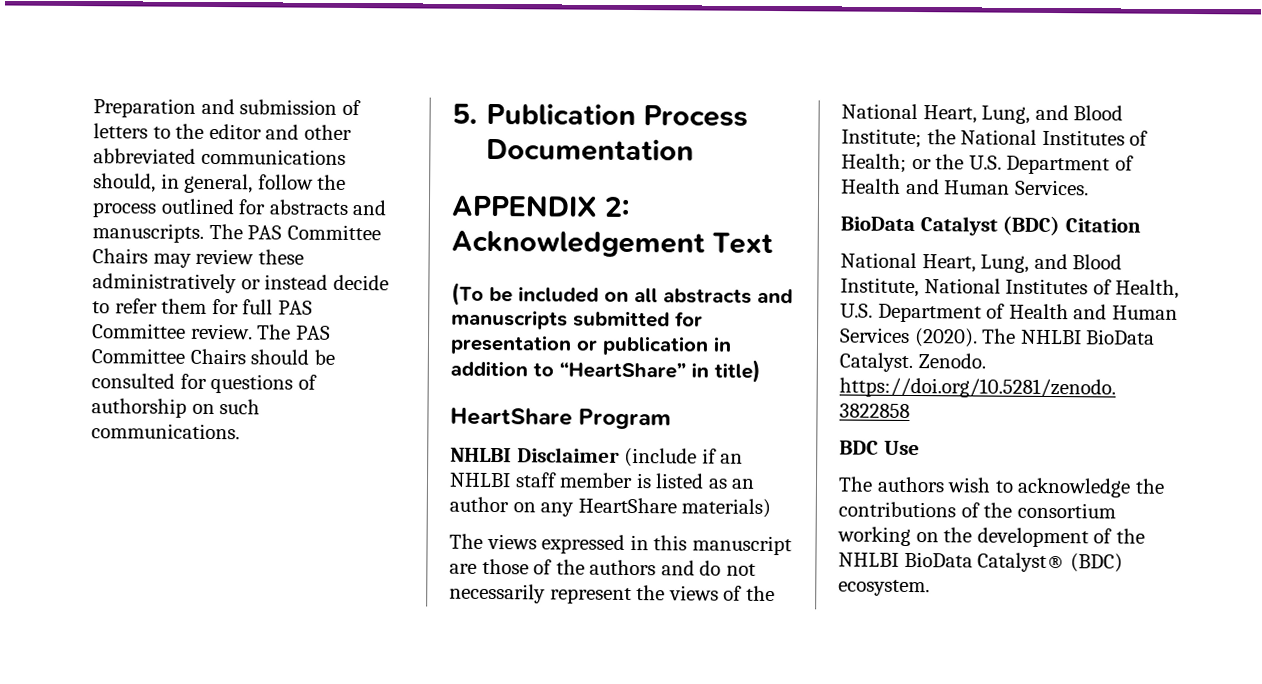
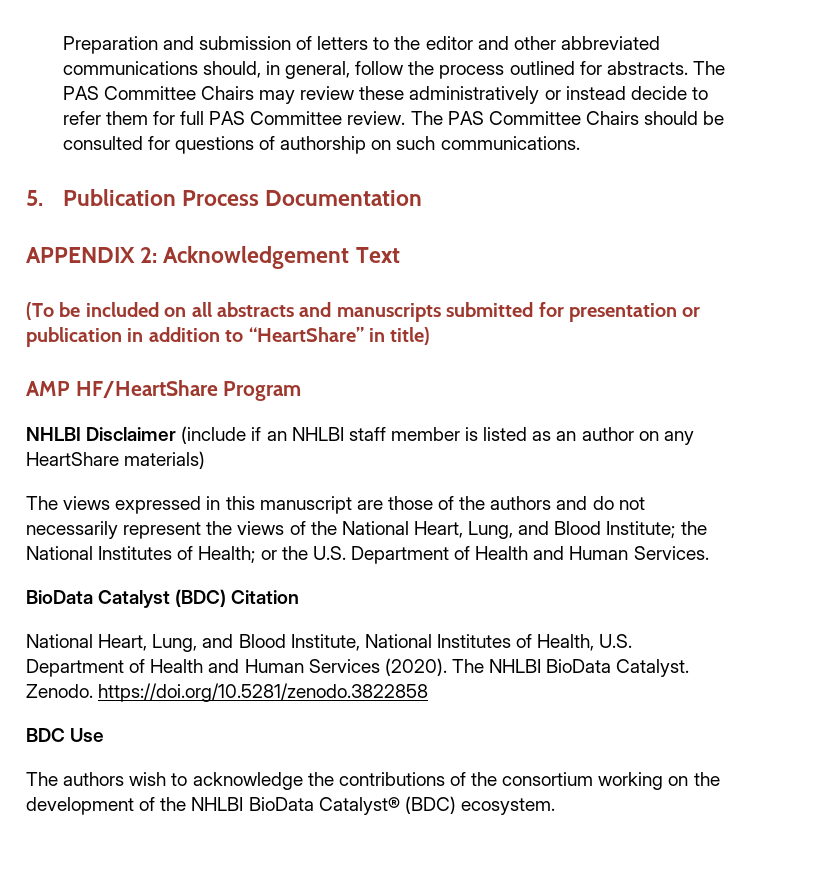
[268,199,388,216] [91,223,204,243] abstracts and manuscripts. -> [606,61,688,75] abstracts.
[450,407,573,426] HeartShare -> [26,380,218,398] AMP HF/HeartShare

